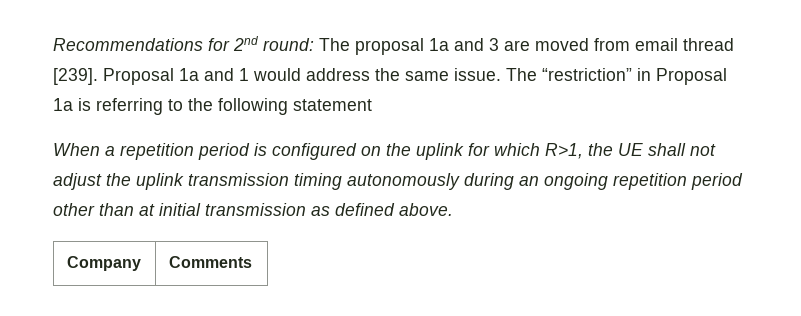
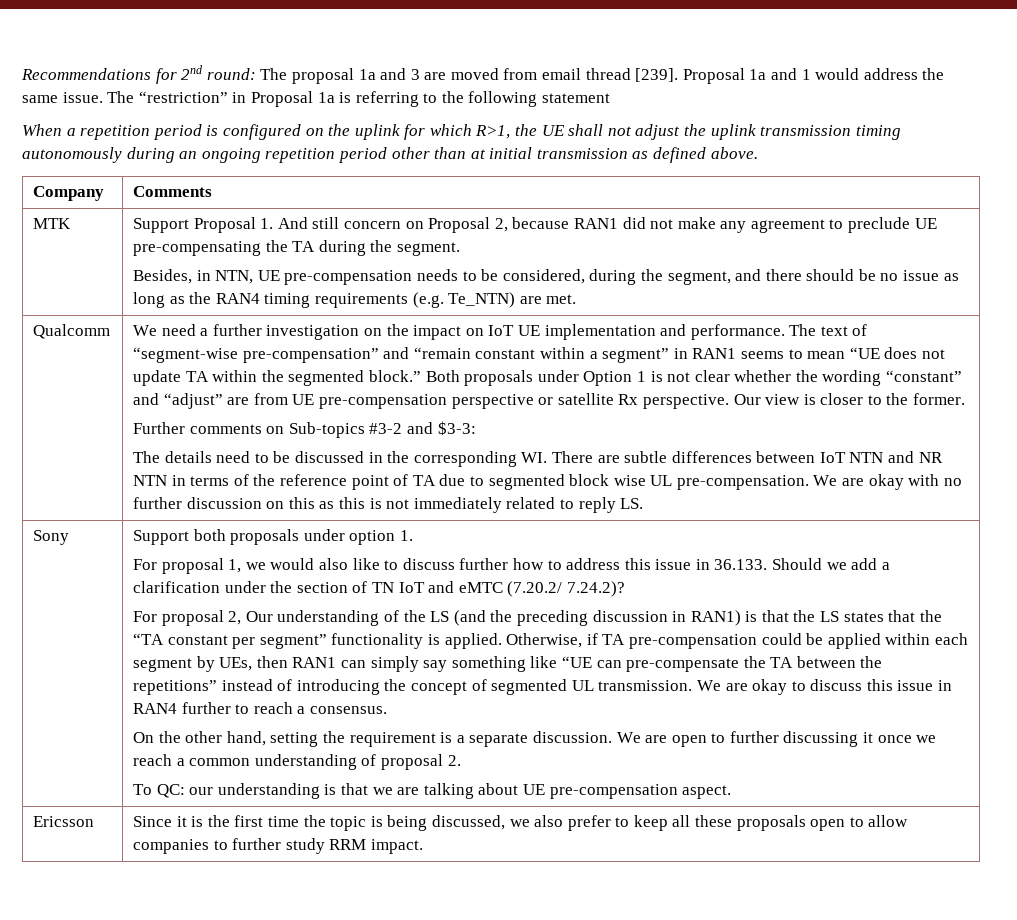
(252, 262) none -> [33,218,72,229] [133,217,937,233] [133,240,461,256] [133,269,959,285] [133,292,577,308] [33,324,111,339] [133,324,868,340] [133,347,945,363] [133,370,963,386] [133,393,966,409] [133,421,476,438] [133,451,943,467] [133,474,962,490] [133,497,644,513] [33,530,70,545] [133,529,414,545] [133,558,890,574] [133,581,625,597] [133,610,942,626] [133,633,968,649] [133,656,883,672] [133,679,953,695] [133,702,388,714] [133,731,937,747] [133,754,461,770] [133,783,732,799] [33,816,95,827] [133,815,909,831] [133,838,424,854] // MTK | Support Proposal 1. And still concern on Proposal 2, because RAN1 did not make any agreement to preclude UE pre-compensating the TA during the segment. // Besides, in NTN, UE pre-compensation needs to be considered, during the segment, and there should be no issue as long as the RAN4 timing requirements (e.g. Te_NTN) are met. // Qualcomm | We need a further investigation on the impact on IoT UE implementation and performance. The text of “segment-wise pre-compensation” and “remain constant within a segment” in RAN1 seems to mean “UE does not update TA within the segmented block.” Both proposals under Option 1 is not clear whether the wording “constant” and “adjust” are from UE pre-compensation perspective or satellite Rx perspective. Our view is closer to the former. // Further comments on Sub-topics #3-2 and $3-3: // The details need to be discussed in the corresponding WI. There are subtle differences between IoT NTN and NR NTN in terms of the reference point of TA due to segmented block wise UL pre-compensation. We are okay with no further discussion on this as this is not immediately related to reply LS. // Sony | Support both proposals under option 1. // For proposal 1, we would also like to discuss further how to address this issue in 36.133. Should we add a clarification under the section of TN IoT and eMTC (7.20.2/ 7.24.2)? // For proposal 2, Our understanding of the LS (and the preceding discussion in RAN1) is that the LS states that the “TA constant per segment” functionality is applied. Otherwise, if TA pre-compensation could be applied within each segment by UEs, then RAN1 can simply say something like “UE can pre-compensate the TA between the repetitions” instead of introducing the concept of segmented UL transmission. We are okay to discuss this issue in RAN4 further to reach a consensus. // On the other hand, setting the requirement is a separate discussion. We are open to further discussing it once we reach a common understanding of proposal 2. // To QC: our understanding is that we are talking about UE pre-compensation aspect. // Ericsson | Since it is the first time the topic is being discussed, we also prefer to keep all these proposals open to allow companies to further study RRM impact.

